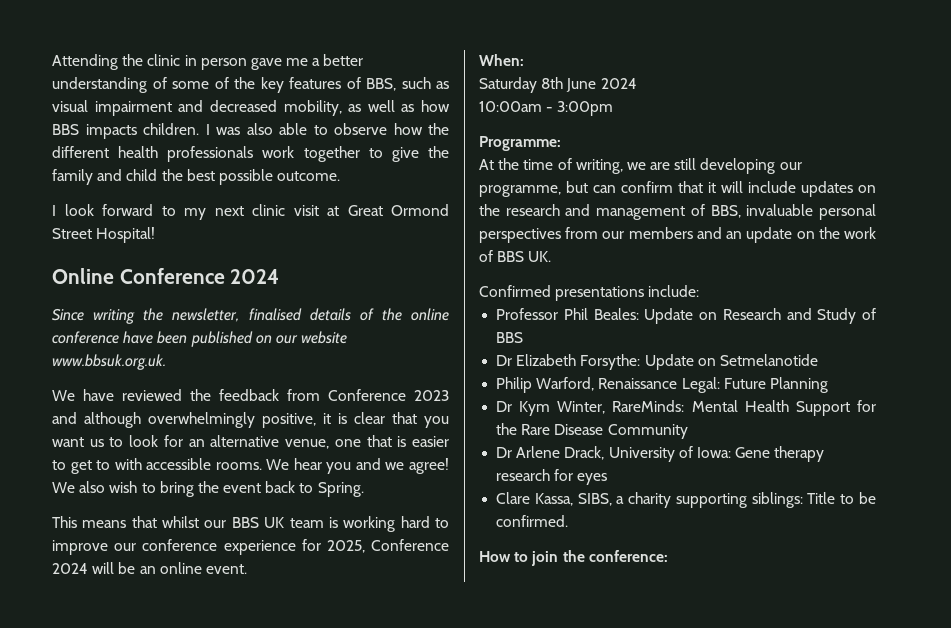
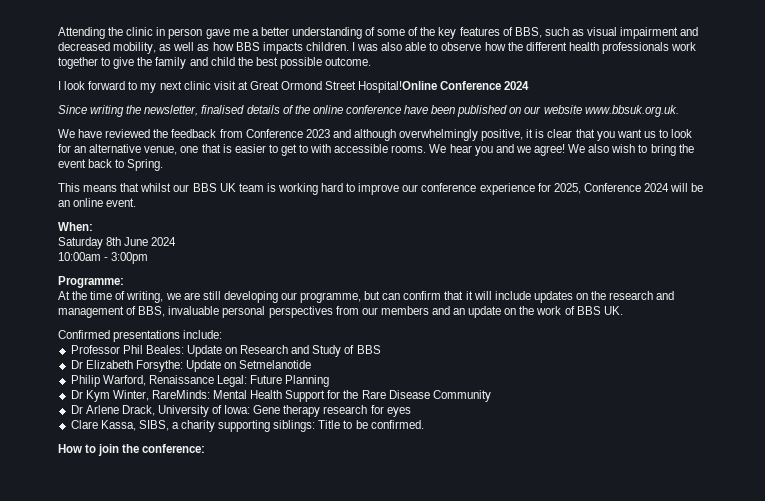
[96,227,156,243] [52,268,114,284] Hospital! // Online -> [358,81,438,93] Hospital!Online

